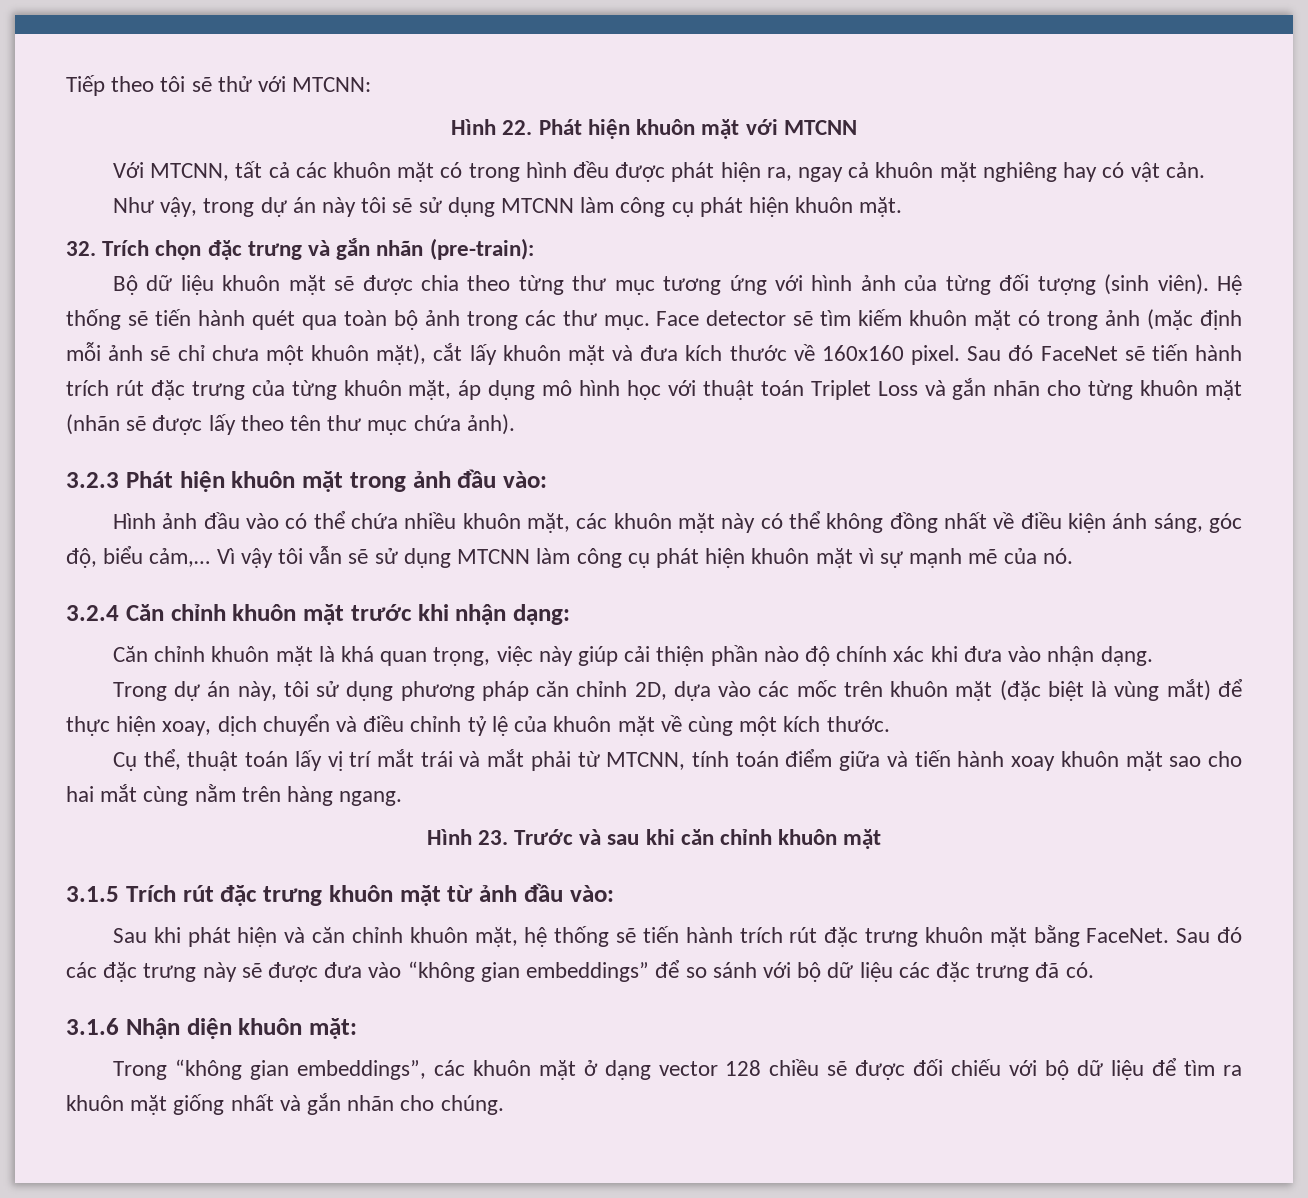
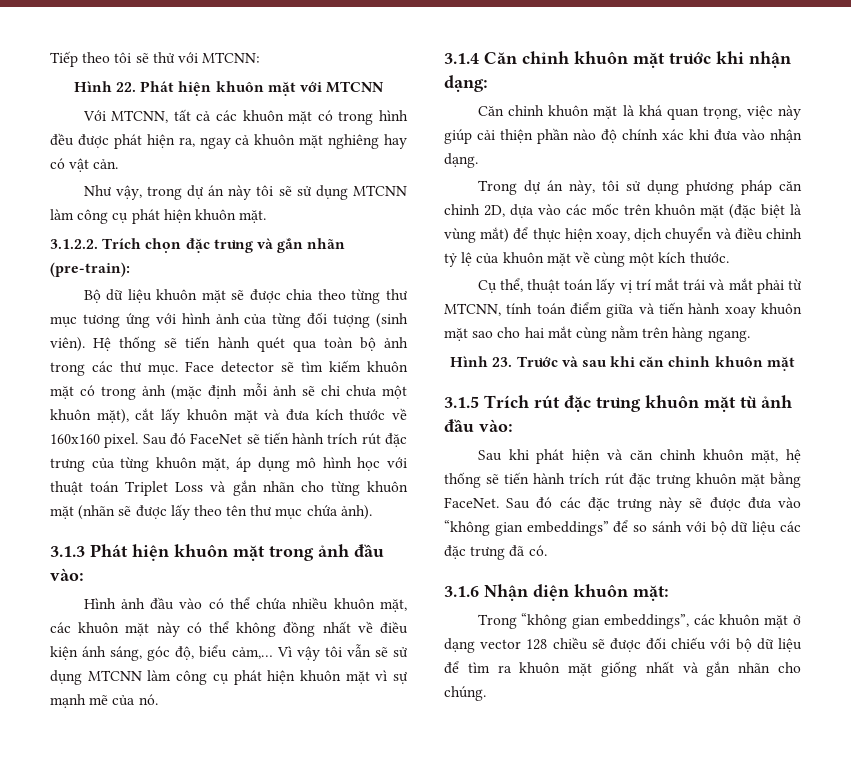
[66,241,96,256] 32. -> [50,239,98,249] 3.1.2.2.
[66,472,119,488] 3.2.3 -> [50,546,85,557] 3.1.3
[66,605,119,621] 3.2.4 -> [444,53,479,64] 3.1.4

